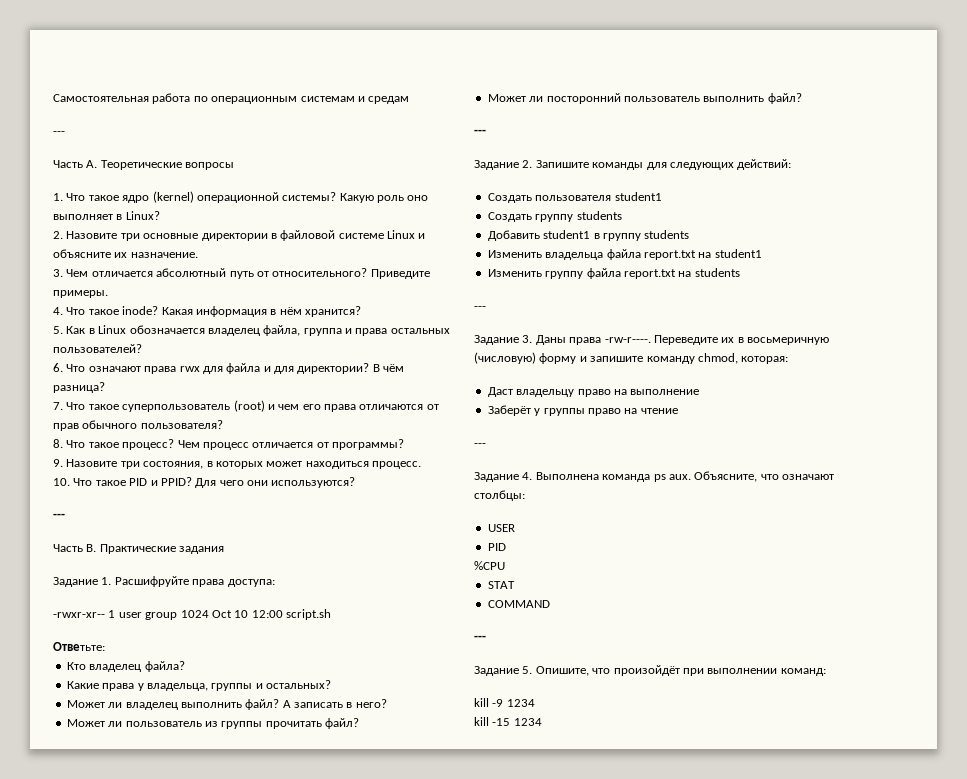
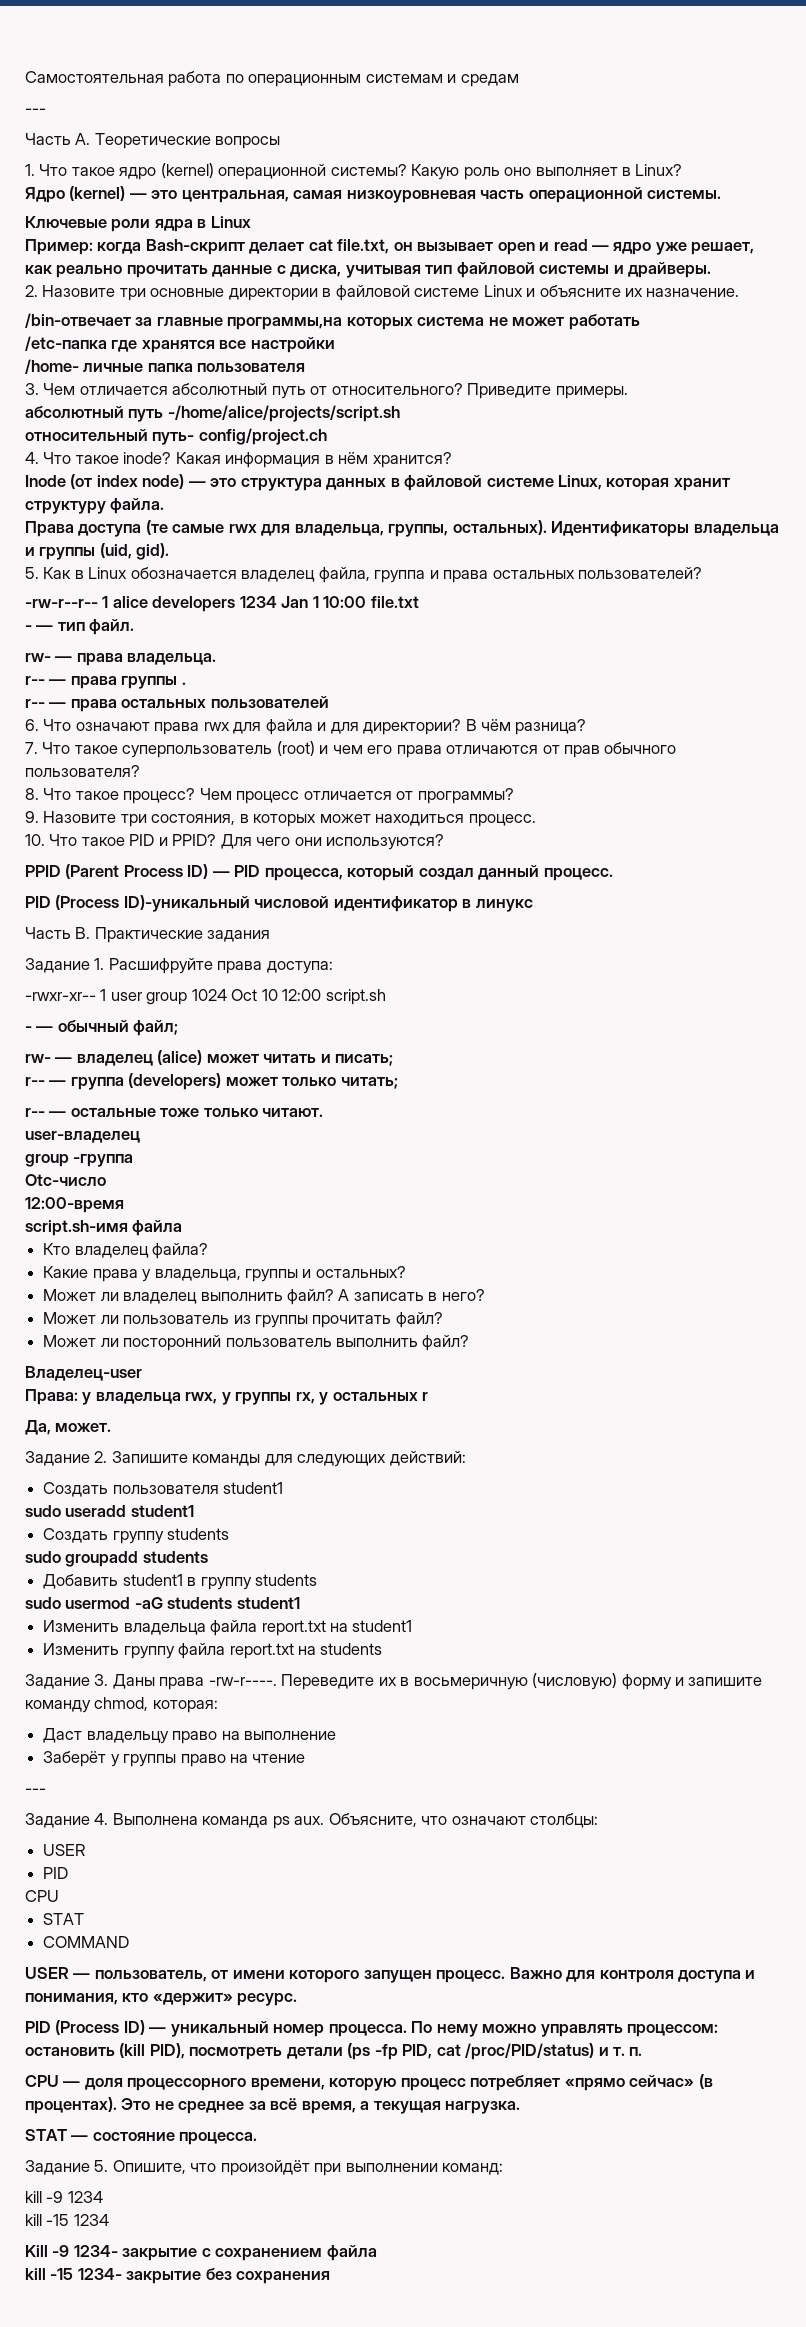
(160, 215) none -> [25,186,722,203] [25,216,251,232] [25,239,755,255] [25,262,712,278] // Ядро (kernel) — это центральная, самая низкоуровневая часть операционной системы. // Ключевые роли ядра в Linux // Пример: когда Bash-скрипт делает cat file.txt, он вызывает open и read — ядро уже решает, как реально прочитать данные с диска, учитывая тип файловой системы и драйверы.
(198, 255) none -> [25,313,640,330] [25,336,335,353] [25,359,306,374] // /bin-отвечает за главные программы,на которых система не может работать // /etc-папка где хранятся все настройки // /home- личные папка пользователя
(108, 294) none -> [25,405,400,422] [25,428,327,445] // абсолютный путь -/home/alice/projects/script.sh // относительный путь- config/project.ch
(361, 311) none -> [25,474,730,491] [25,498,165,514] [25,520,779,537] [25,543,170,560] // Inode (от index node) — это структура данных в файловой системе Linux, которая хранит структуру файла. // Права доступа (те самые rwx для владельца, группы, остальных). Идентификаторы владельца и группы (uid, gid).
(142, 348) none -> [25,596,419,612] [25,619,135,635] [25,653,217,666] [25,676,186,689] [25,696,329,712] // -rw-r--r-- 1 alice developers 1234 Jan 1 10:00 file.txt // - — тип файл. // rw- — права владельца. // r-- — права группы . // r-- — права остальных пользователей
[53,513,65,519] --- -> [25,864,613,881] [25,895,533,912] PPID (Parent Process ID) — PID процесса, который создал данный процесс. // PID (Process ID)-уникальный числовой идентификатор в линукс
[53,642,105,651] Ответьте: -> [25,1020,179,1036] [25,1050,394,1066] [25,1073,398,1090] [25,1108,324,1117] [25,1131,140,1143] [25,1154,134,1167] [25,1174,106,1186] [25,1197,124,1213] [25,1220,183,1236] - — обычный файл; // rw- — владелец (alice) может читать и писать; // r-- — группа (developers) может только читать; // r-- — остальные тоже только читают. // user-владелец // group -группа // Оtc-число // 12:00-время // script.sh-имя файла
[474,129,486,135] --- -> [25,1366,142,1381] [25,1389,429,1405] [25,1420,112,1435] Владелец-user // Права: у владельца rwx, у группы rx, у остальных r // Да, может.
(662, 196) none -> [25,1505,194,1517] // sudo useradd student1
(622, 215) none -> [25,1551,208,1567] // sudo groupadd students
(690, 234) none -> [25,1597,300,1609] // sudo usermod -aG students student1
[474,306,486,310] // --- -> (383, 1649) none
[474,561,505,570] %CPU -> [25,1890,59,1902] CPU
[474,635,486,641] --- -> [25,1967,756,1983] [25,1993,298,2006] [25,2020,719,2037] [25,2043,643,2060] [25,2074,713,2091] [25,2097,521,2114] [25,2129,258,2145] USER — пользователь, от имени которого запущен процесс. Важно для контроля доступа и понимания, кто «держит» ресурс. // PID (Process ID) — уникальный номер процесса. По нему можно управлять процессом: остановить (kill PID), посмотреть детали (ps -fp PID, cat /proc/PID/status) и т. п. // CPU — доля процессорного времени, которую процесс потребляет «прямо сейчас» (в процентах). Это не среднее за всё время, а текущая нагрузка. // STAT — состояние процесса.
(542, 722) none -> [25,2245,377,2261] [25,2268,331,2284] // Kill -9 1234- закрытие с сохранением файла // kill -15 1234- закрытие без сохранения

